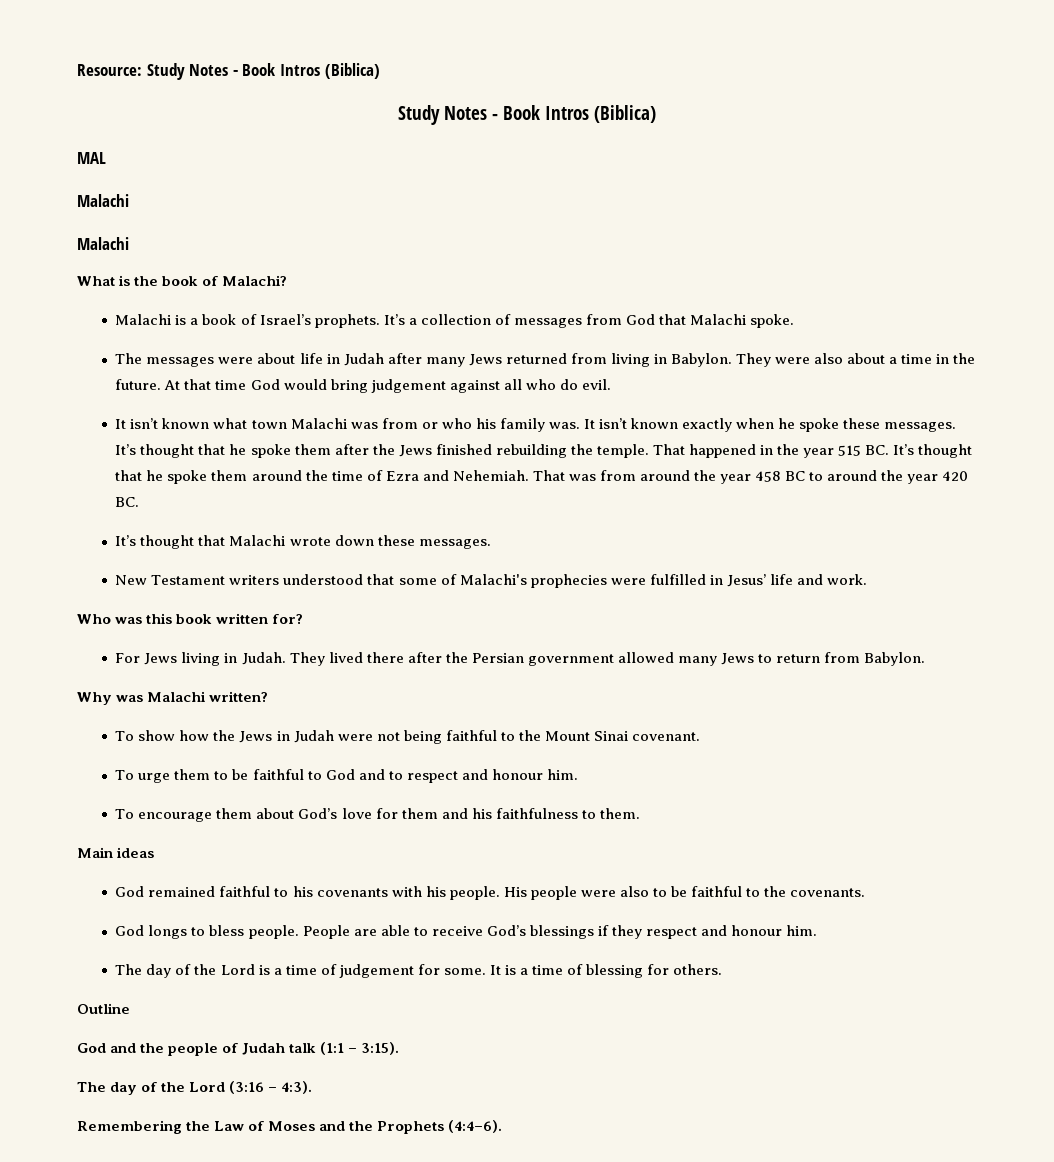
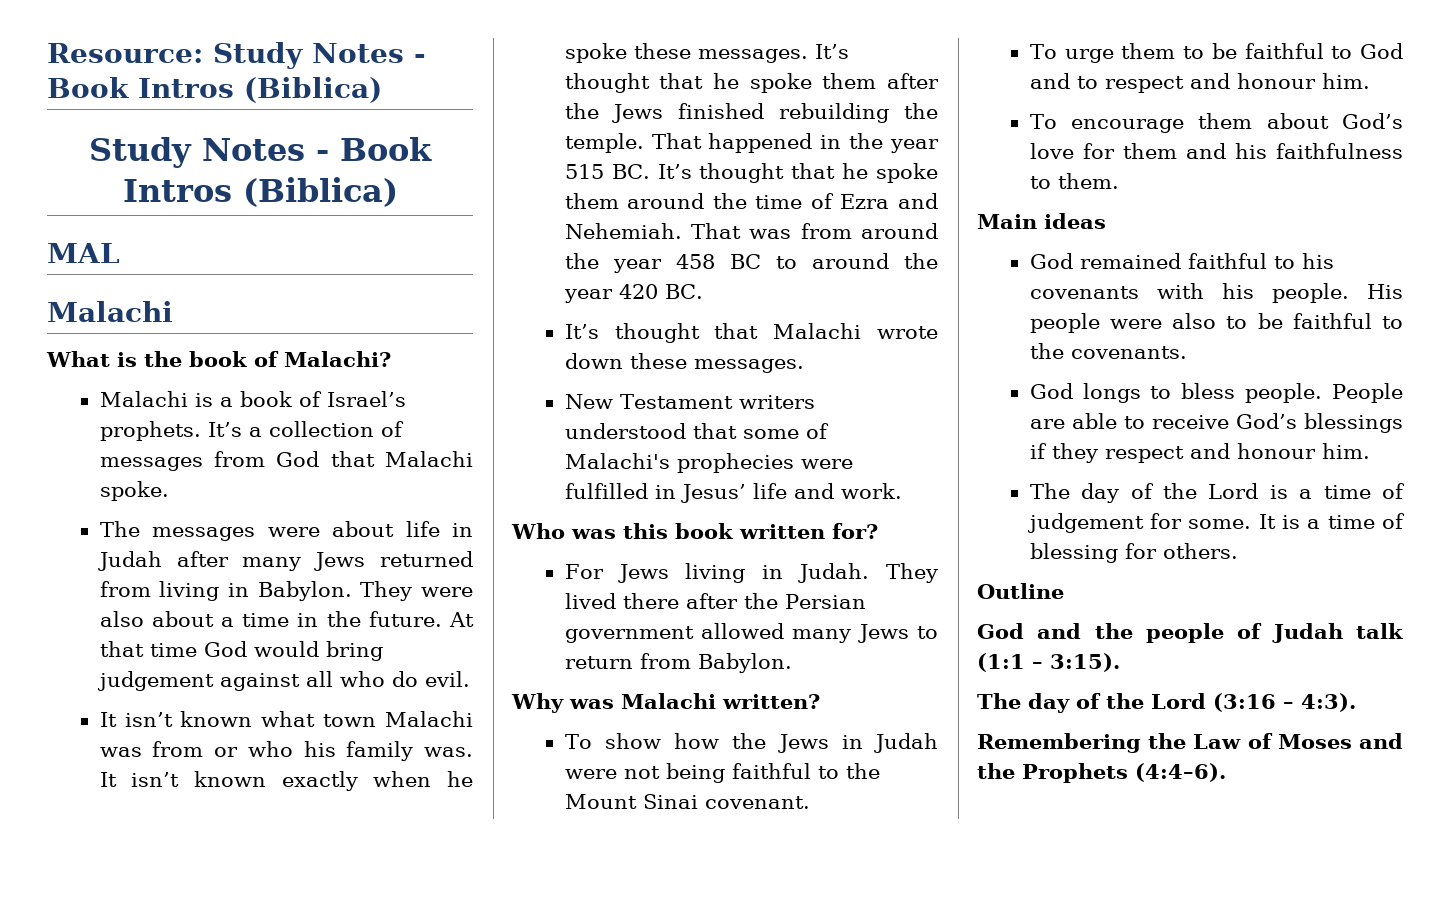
[77,237,129,250] // Malachi -> (173, 311) none

